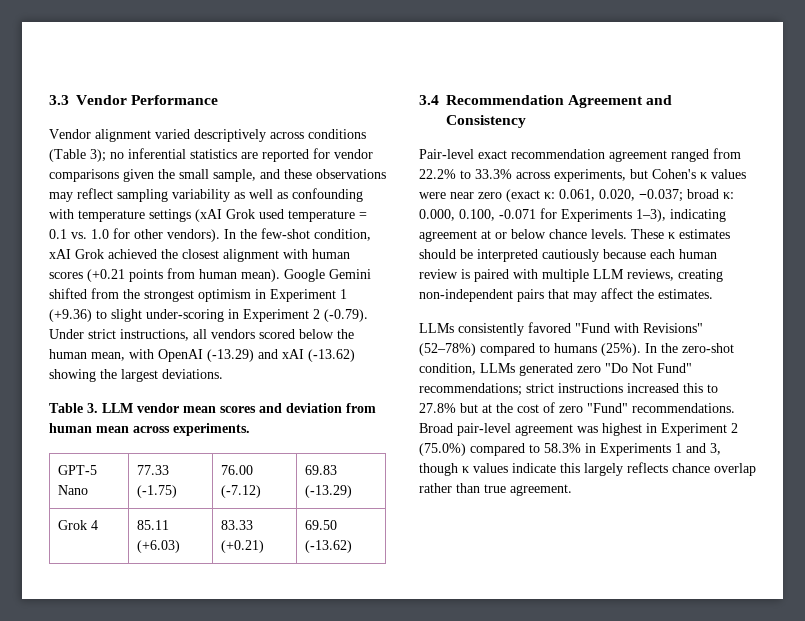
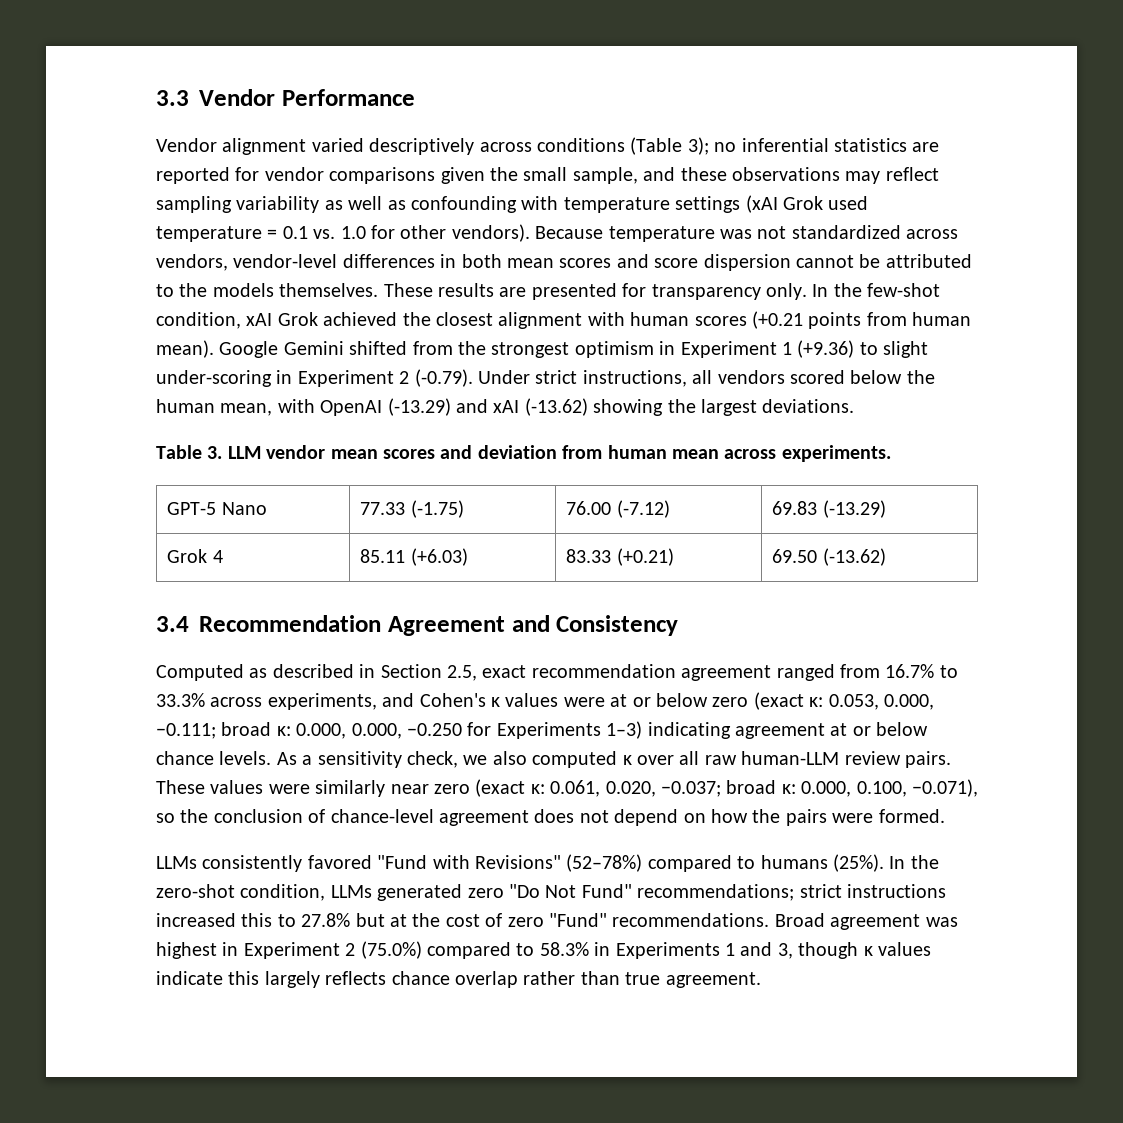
(220, 235) none -> [535,225,959,242] [156,254,972,271] [156,283,807,300] Because temperature was not standardized across vendors, vendor-level differences in both mean scores and score dispersion cannot be attributed to the models themselves. These results are presented for transparency only.
[419,149,474,159] Pair-level -> [156,664,477,681] Computed as described in Section 2.5,
[419,169,456,179] 22.2% -> [885,664,935,678] 16.7%
[630,169,648,179] but -> [382,693,415,707] and
(446, 195) none -> [610,692,934,710] [156,721,929,739] [156,751,951,768] [156,780,386,797] at or below zero (exact κ: 0.053, 0.000, −0.111; broad κ: 0.000, 0.000, −0.250 for Experiments 1–3) indicating agreement at or below chance levels. As a sensitivity check, we also computed κ over all raw human-LLM review pairs. These values were similarly
[499,208,726,222] [419,229,730,242] [419,249,717,262] [419,269,723,282] [419,288,713,302] -0.071 for Experiments 1–3), indicating agreement at or below chance levels. These κ estimates should be interpreted cautiously because each human review is paired with multiple LLM reviews, creating non-independent pairs that may affect the estimates. -> [911,779,978,797] [156,809,945,826] −0.071), so the conclusion of chance-level agreement does not depend on how the pairs were formed.
[457,423,511,436] pair-level -> (825, 920) none

